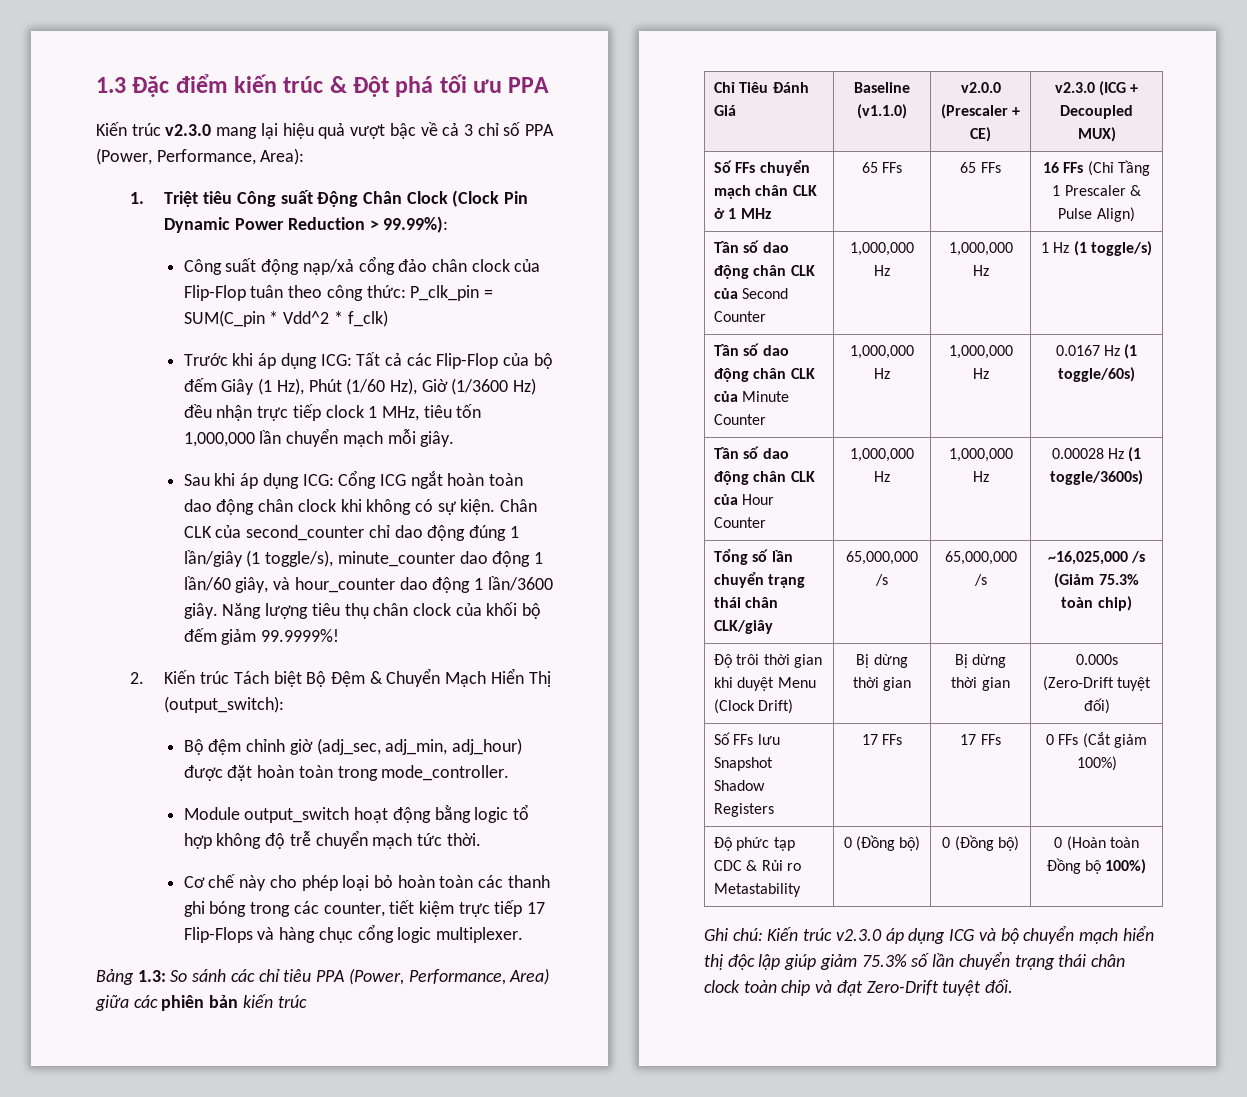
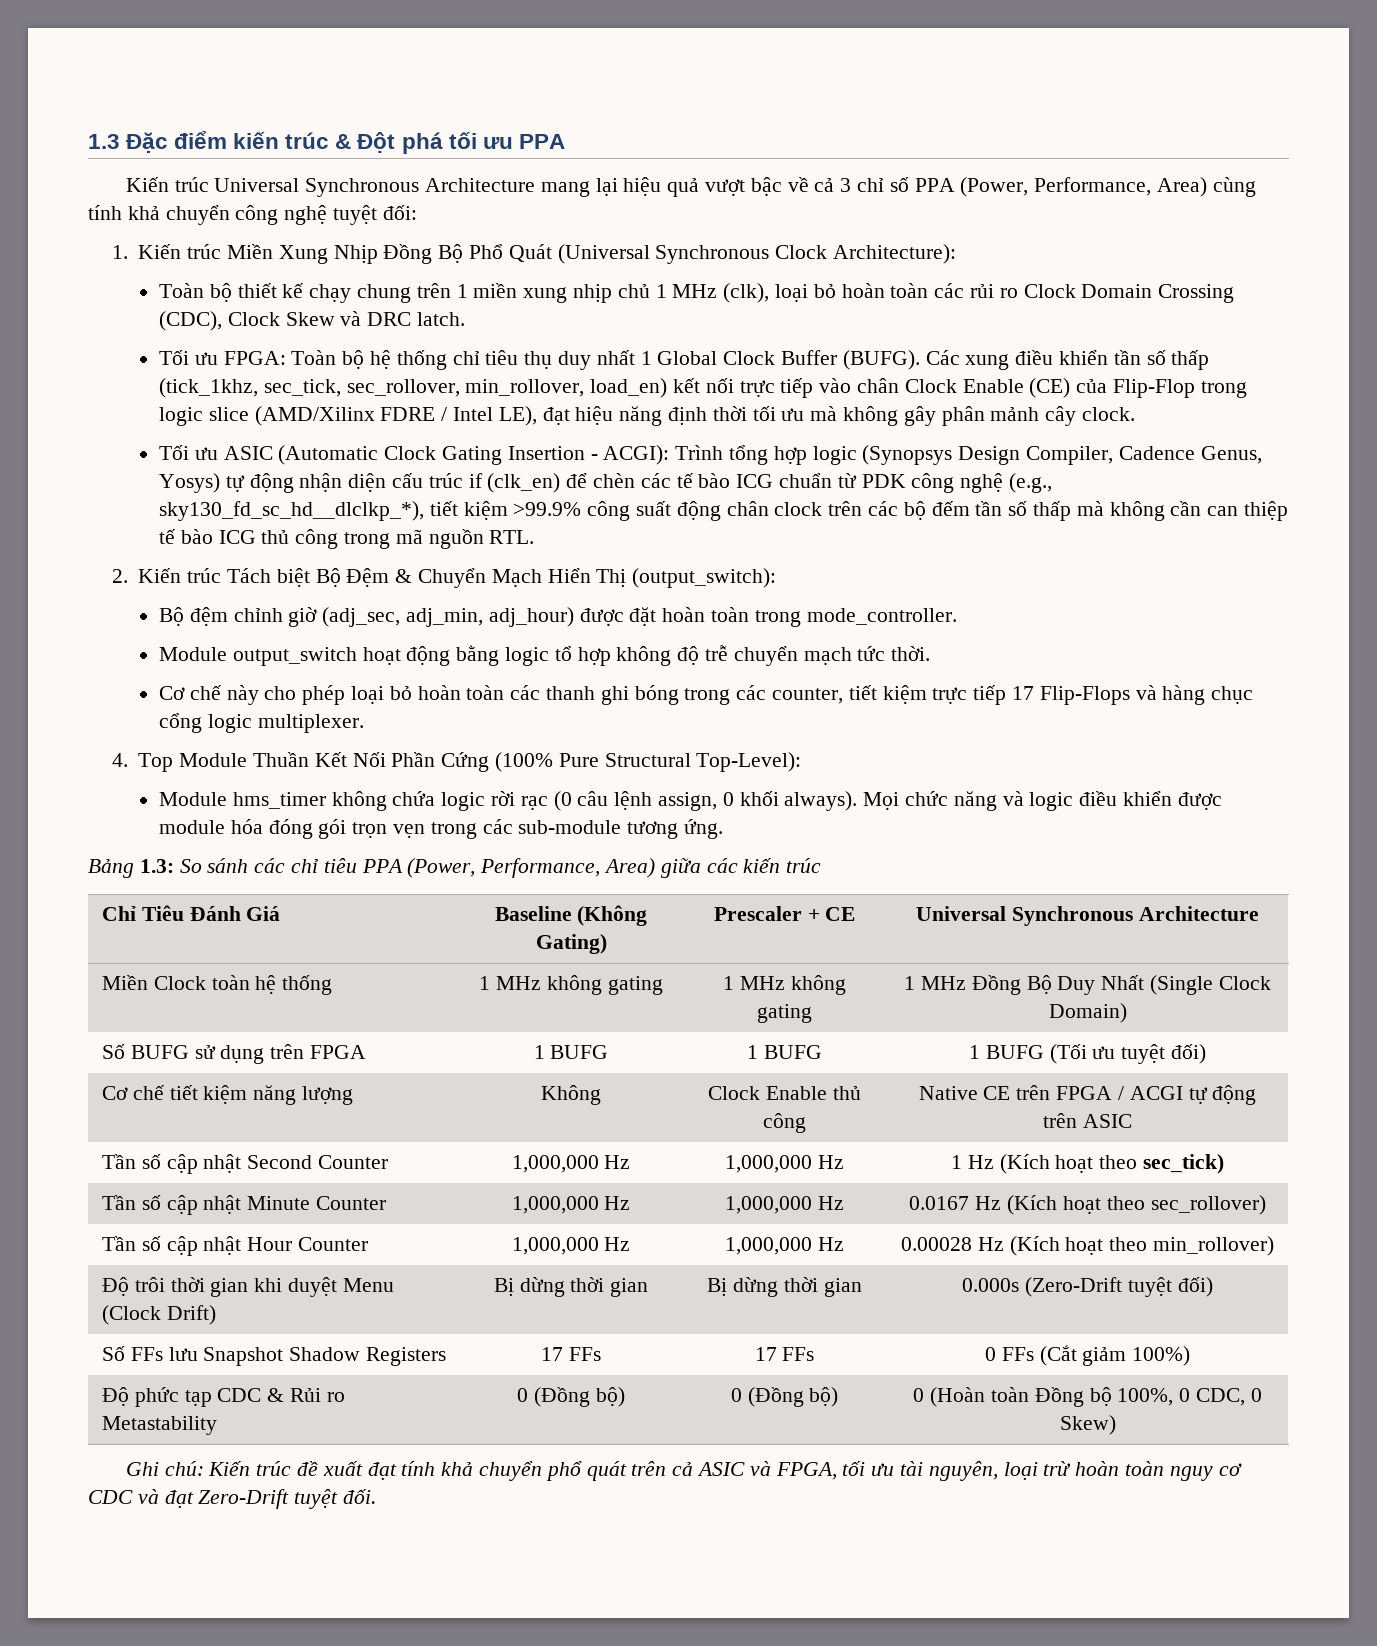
[165,124,212,136] v2.3.0 -> [214,178,535,197] Universal Synchronous Architecture
[260,148,305,165] [130,190,529,207] [164,216,449,233] [183,256,541,275] [183,285,493,301] [183,310,388,327] [183,352,553,369] [183,378,537,395] [183,404,482,421] [183,428,455,447] [183,470,524,489] [183,499,538,515] [183,525,519,541] [183,550,543,567] [183,576,553,593] [183,602,542,619] [183,628,340,645] Area): // 1. Triệt tiêu Công suất Động Chân Clock (Clock Pin Dynamic Power Reduction > 99.99%): // Công suất động nạp/xả cổng đảo chân clock của Flip-Flop tuân theo công thức: P_clk_pin = SUM(C_pin * Vdd^2 * f_clk) // Trước khi áp dụng ICG: Tất cả các Flip-Flop của bộ đếm Giây (1 Hz), Phút (1/60 Hz), Giờ (1/3600 Hz) đều nhận trực tiếp clock 1 MHz, tiêu tốn 1,000,000 lần chuyển mạch mỗi giây. // Sau khi áp dụng ICG: Cổng ICG ngắt hoàn toàn dao động chân clock khi không có sự kiện. Chân CLK của second_counter chỉ dao động đúng 1 lần/giây (1 toggle/s), minute_counter dao động 1 lần/60 giây, và hour_counter dao động 1 lần/3600 giây. Năng lượng tiêu thụ chân clock của khối bộ đếm giảm 99.9999%! -> [1157,177,1256,197] [88,205,417,225] [111,244,957,264] [158,283,1235,303] [158,311,465,331] [158,350,1210,370] [158,378,1247,398] [158,406,1136,426] [158,445,1262,465] [158,473,1053,493] [158,501,1289,521] [158,529,535,549] Area) cùng tính khả chuyển công nghệ tuyệt đối: // 1. Kiến trúc Miền Xung Nhịp Đồng Bộ Phổ Quát (Universal Synchronous Clock Architecture): // Toàn bộ thiết kế chạy chung trên 1 miền xung nhịp chủ 1 MHz (clk), loại bỏ hoàn toàn các rủi ro Clock Domain Crossing (CDC), Clock Skew và DRC latch. // Tối ưu FPGA: Toàn bộ hệ thống chỉ tiêu thụ duy nhất 1 Global Clock Buffer (BUFG). Các xung điều khiển tần số thấp (tick_1khz, sec_tick, sec_rollover, min_rollover, load_en) kết nối trực tiếp vào chân Clock Enable (CE) của Flip-Flop trong logic slice (AMD/Xilinx FDRE / Intel LE), đạt hiệu năng định thời tối ưu mà không gây phân mảnh cây clock. // Tối ưu ASIC (Automatic Clock Gating Insertion - ACGI): Trình tổng hợp logic (Synopsys Design Compiler, Cadence Genus, Yosys) tự động nhận diện cấu trúc if (clk_en) để chèn các tế bào ICG chuẩn từ PDK công nghệ (e.g., sky130_fd_sc_hd__dlclkp_*), tiết kiệm >99.9% công suất động chân clock trên các bộ đếm tần số thấp mà không cần can thiệp tế bào ICG thủ công trong mã nguồn RTL.
(523, 935) none -> [111,752,802,772] [158,791,1222,811] [158,819,724,839] // 4. Top Module Thuần Kết Nối Phần Cứng (100% Pure Structural Top-Level): // Module hms_timer không chứa logic rời rạc (0 câu lệnh assign, 0 khối always). Mọi chức năng và logic điều khiển được module hóa đóng gói trọn vẹn trong các sub-module tương ứng.
[161,995,239,1011] phiên bản -> (738, 865) none
[857,104,907,119] [960,82,1001,93] [940,104,1021,119] [970,127,991,142] [1054,81,1139,96] [1060,105,1133,119] [1077,127,1116,142] [714,160,810,176] [714,185,817,199] [714,208,771,219] [861,162,903,173] [960,162,1001,173] [1043,160,1150,176] [1052,185,1141,196] [1058,207,1135,222] [714,240,789,253] [714,265,815,279] [714,288,739,299] (v1.1.0) | v2.0.0 (Prescaler + CE) | v2.3.0 (ICG + Decoupled MUX) // Số FFs chuyển mạch chân CLK ở 1 MHz | 65 FFs | 65 FFs | 16 FFs (Chỉ Tầng 1 Prescaler & Pulse Align) // Tần số dao động chân CLK của -> [577,905,648,926] [535,934,607,954] [713,906,856,921] [916,906,1259,926] [101,975,333,995] [479,975,663,995] [723,975,846,995] [757,1004,812,1023] [904,975,1271,995] [1048,1003,1127,1023] [101,1044,366,1064] [533,1045,609,1059] [747,1045,822,1059] [968,1044,1207,1064] [101,1085,353,1105] [541,1085,601,1105] [708,1086,861,1100] [763,1113,806,1133] [918,1085,1257,1105] [1043,1113,1132,1128] [101,1154,242,1174] (Không Gating) | Prescaler + CE | Universal Synchronous Architecture // Miền Clock toàn hệ thống | 1 MHz không gating | 1 MHz không gating | 1 MHz Đồng Bộ Duy Nhất (Single Clock Domain) // Số BUFG sử dụng trên FPGA | 1 BUFG | 1 BUFG | 1 BUFG (Tối ưu tuyệt đối) // Cơ chế tiết kiệm năng lượng | Không | Clock Enable thủ công | Native CE trên FPGA / ACGI tự động trên ASIC // Tần số cập nhật
[1073,241,1152,256] [714,343,789,356] [714,368,815,382] [714,391,739,402] (1 toggle/s) // Tần số dao động chân CLK của -> [999,1154,1225,1174] [101,1195,242,1215] (Kích hoạt theo sec_tick) // Tần số cập nhật
[1124,344,1138,359] [1058,367,1135,382] [714,446,789,459] [714,471,815,485] [714,494,739,505] (1 toggle/60s) // Tần số dao động chân CLK của -> [1007,1195,1266,1215] [101,1236,242,1256] (Kích hoạt theo sec_rollover) // Tần số cập nhật
[1128,447,1142,462] [1050,470,1143,485] [714,549,793,565] [714,572,806,588] [714,597,779,608] [714,620,774,634] [846,551,918,565] [875,574,888,586] [944,551,1017,565] [973,574,987,586] [1047,551,1146,565] [1054,573,1139,588] [1061,596,1132,611] (1 toggle/3600s) // Tổng số lần chuyển trạng thái chân CLK/giây | 65,000,000 /s | 65,000,000 /s | ~16,025,000 /s (Giảm 75.3% toàn chip) -> [1009,1236,1275,1256] (Kích hoạt theo min_rollover)
[1105,859,1147,874] 100%) -> [1117,1388,1262,1406] [1059,1415,1116,1435] 100%, 0 CDC, 0 Skew)
[835,925,1154,944] [704,951,1125,970] [704,980,811,996] v2.3.0 áp dụng ICG và bộ chuyển mạch hiển thị độc lập giúp giảm 75.3% số lần chuyển trạng thái chân clock toàn chip -> [296,1461,1242,1481] [88,1490,133,1504] đề xuất đạt tính khả chuyển phổ quát trên cả ASIC và FPGA, tối ưu tài nguyên, loại trừ hoàn toàn nguy cơ CDC

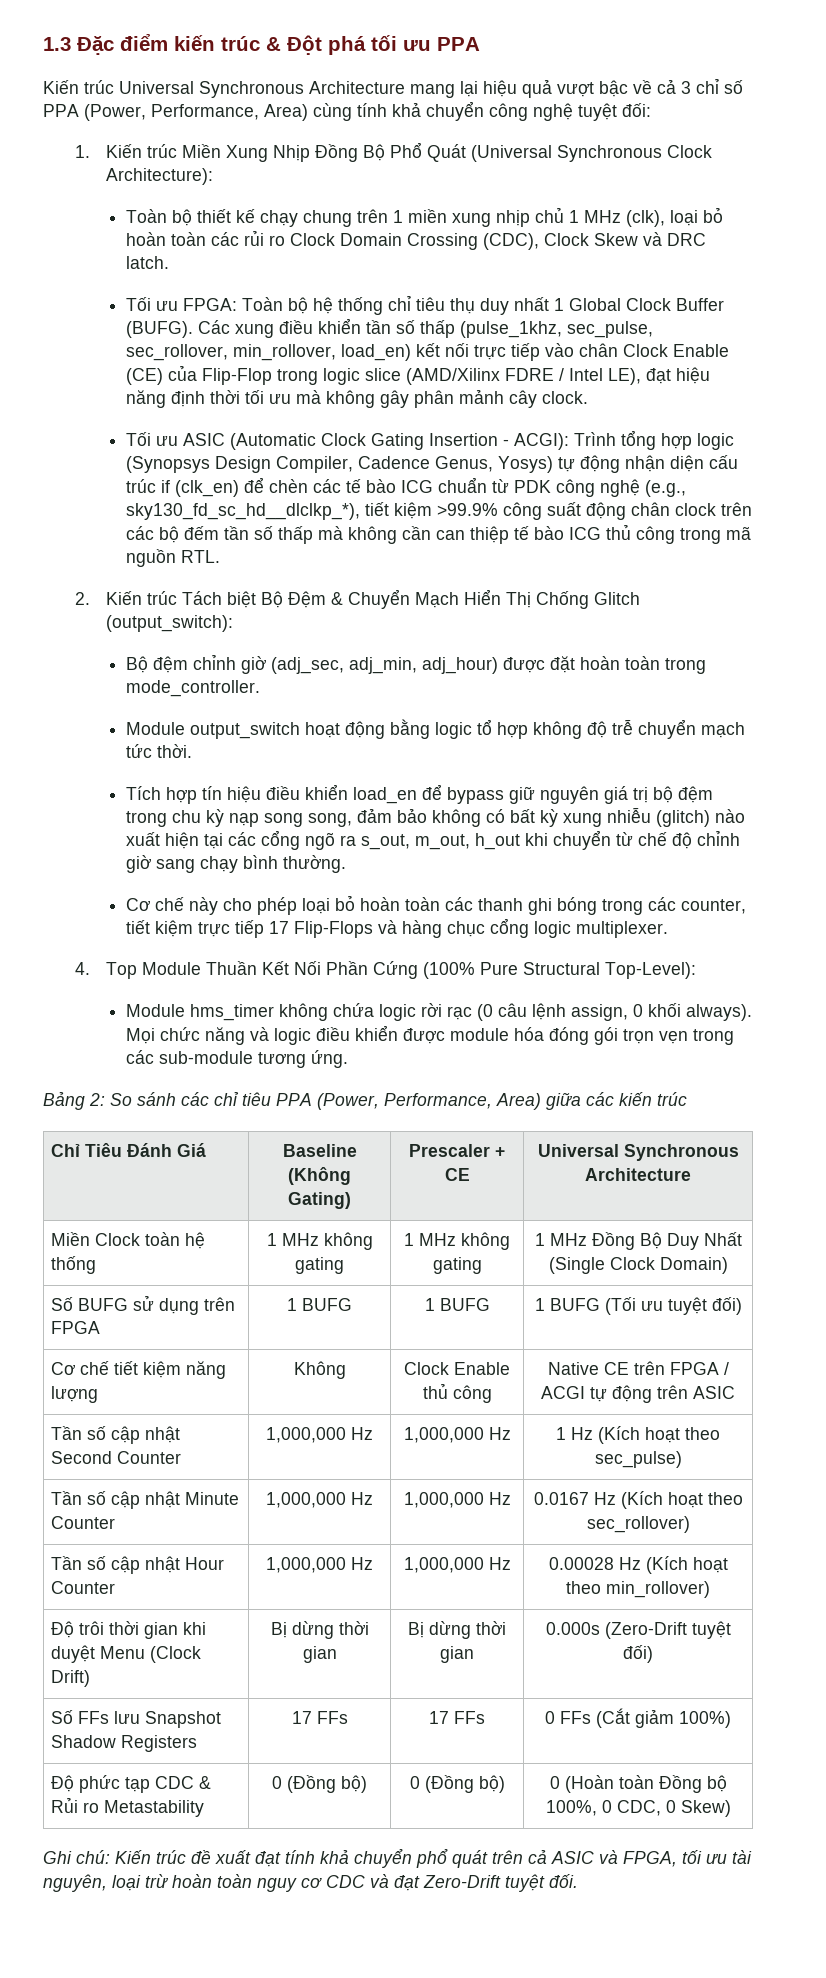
[158,378,341,398] (tick_1khz, sec_tick, -> [459,321,653,338] (pulse_1khz, sec_pulse,
(627, 578) none -> [536,591,641,609] Chống Glitch
(931, 653) none -> [125,784,713,804] [125,807,745,827] [125,830,740,850] [125,855,346,873] // Tích hợp tín hiệu điều khiển load_en để bypass giữ nguyên giá trị bộ đệm trong chu kỳ nạp song song, đảm bảo không có bất kỳ xung nhiễu (glitch) nào xuất hiện tại các cổng ngõ ra s_out, m_out, h_out khi chuyển từ chế độ chỉnh giờ sang chạy bình thường.
[139,859,174,873] 1.3: -> [89,1093,105,1106] 2:
[1143,1154,1225,1174] sec_tick) -> [594,1451,682,1468] sec_pulse)

